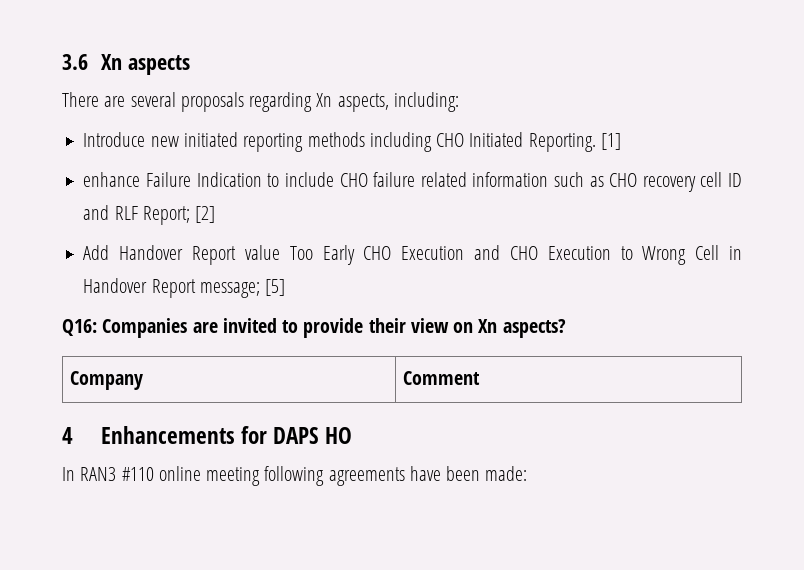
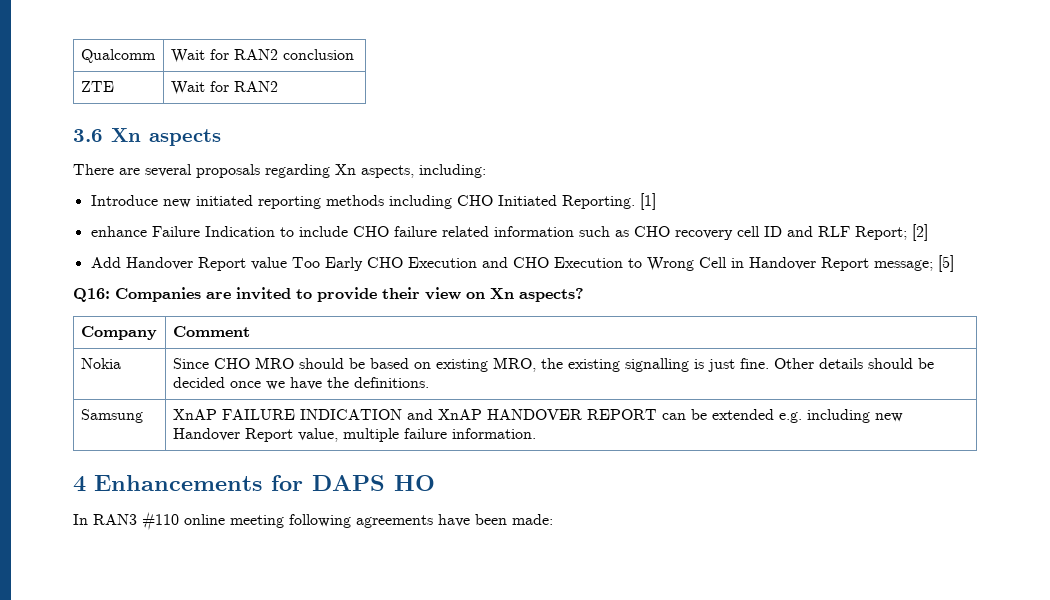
(62, 62) none -> [80,49,156,63] [170,49,354,63] [80,81,114,92] [170,81,278,95] Qualcomm | Wait for RAN2 conclusion // ZTE | Wait for RAN2 //
(481, 378) none -> [80,358,121,369] [172,357,934,372] [172,377,429,390] [80,409,143,423] [172,409,903,423] [172,428,536,442] // Nokia | Since CHO MRO should be based on existing MRO, the existing signalling is just fine. Other details should be decided once we have the definitions. // Samsung | XnAP FAILURE INDICATION and XnAP HANDOVER REPORT can be extended e.g. including new Handover Report value, multiple failure information.

